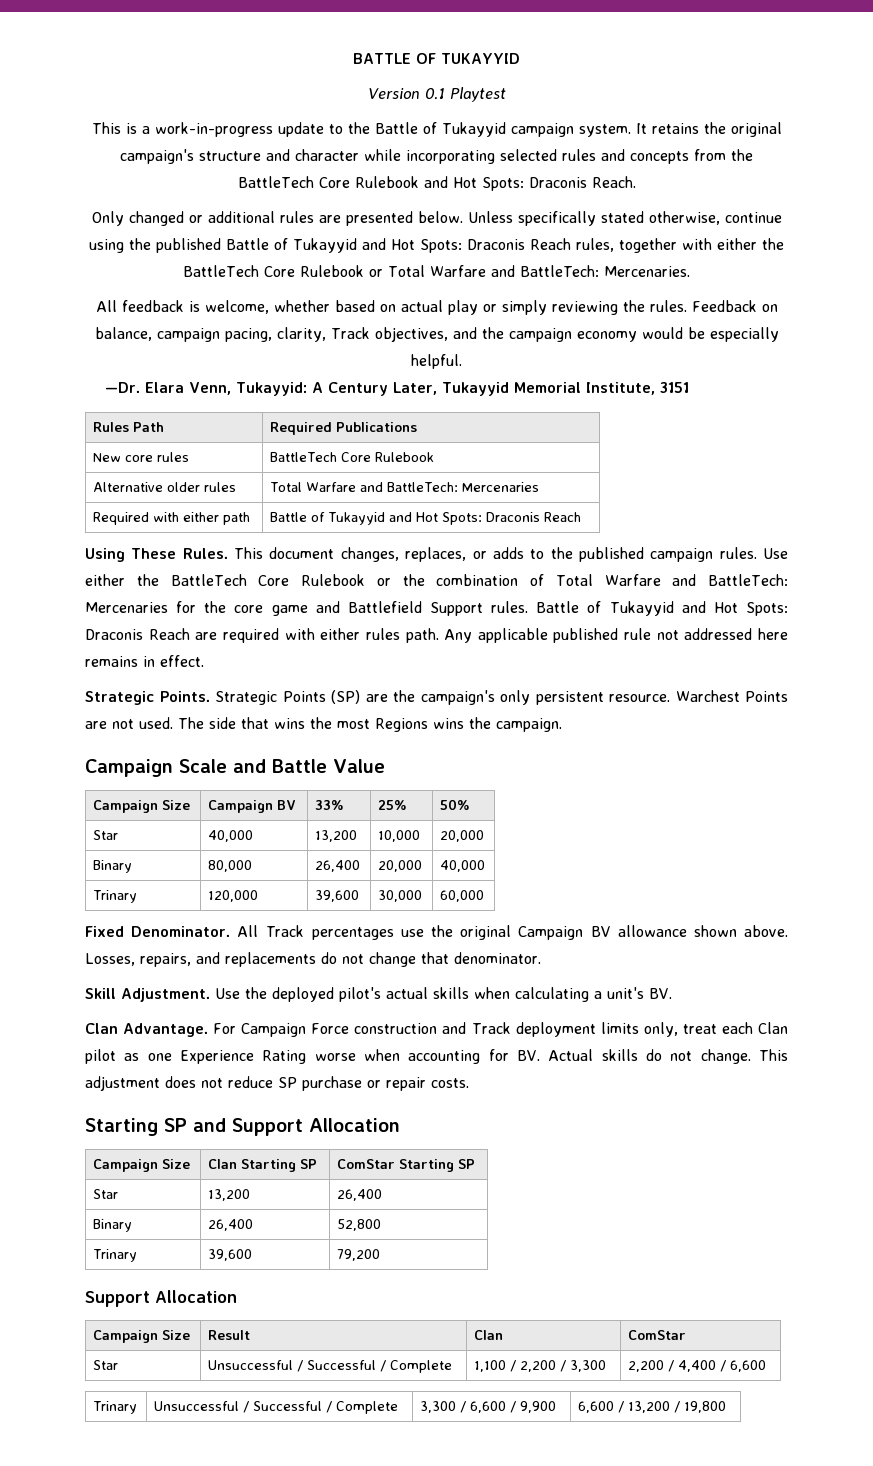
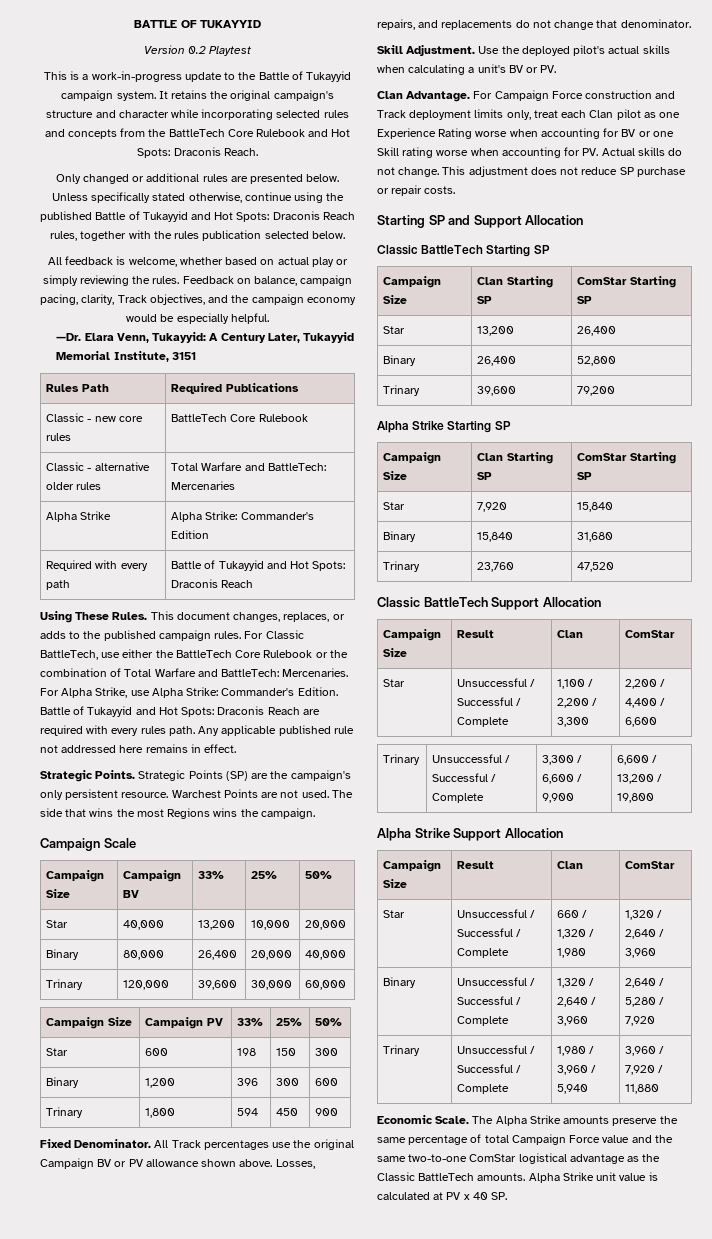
[424,88,445,100] 0.1 -> [188,46,206,54] 0.2
[716,238,784,250] [182,265,691,277] either the BattleTech Core Rulebook or Total Warfare and BattleTech: Mercenaries. -> [153,230,345,241] the rules publication selected below.
[93,453,122,462] New -> [46,413,116,422] Classic - new
[93,482,164,492] Alternative -> [46,462,150,471] Classic - alternative
(540, 487) none -> [46,511,112,522] [171,511,314,522] [171,530,210,539] // Alpha Strike | Alpha Strike: Commander's Edition
[183,512,220,522] either -> [120,563,148,571] every
[763,548,788,559] Use -> [244,630,304,639] [40,650,121,660] For Classic BattleTech, use
[85,601,529,616] Mercenaries for the core game and Battlefield Support rules. -> [282,668,349,677] [40,687,338,698] Mercenaries. For Alpha Strike, use Alpha Strike: Commander's Edition.
[320,628,361,640] either -> [111,728,139,736] every
[233,759,385,773] and Battle Value -> (136, 843) none
(485, 896) none -> [46,1017,133,1029] [145,1017,224,1029] [237,1018,264,1026] [276,1018,303,1026] [315,1018,343,1026] [46,1048,69,1056] [145,1048,169,1056] [237,1048,257,1056] [276,1048,297,1056] [315,1048,339,1056] [46,1077,80,1088] [145,1078,176,1088] [237,1078,259,1086] [276,1078,300,1086] [315,1078,339,1086] [46,1107,84,1118] [145,1108,176,1118] [237,1108,259,1116] [276,1108,299,1116] [315,1108,339,1116] // Campaign Size | Campaign PV | 33% | 25% | 50% // Star | 600 | 198 | 150 | 300 // Binary | 1,200 | 396 | 300 | 600 // Trinary | 1,800 | 594 | 450 | 900
(611, 931) none -> [114,1159,143,1167] or PV
[649,988,672,999] BV. -> [508,65,557,73] BV or PV.
[517,1050,541,1061] BV. -> [621,129,674,137] [377,147,599,158] BV or one Skill rating worse when accounting for PV.
(400, 1125) none -> [377,245,550,257] // Classic BattleTech Starting SP
(381, 1255) none -> [377,421,511,433] [383,452,442,464] [383,471,408,480] [477,452,554,464] [477,472,493,480] [577,452,677,464] [577,472,593,480] [383,502,406,510] [477,502,508,512] [577,502,614,512] [383,531,417,542] [477,532,514,542] [577,532,614,542] [383,561,421,572] [477,562,515,572] [577,562,615,572] [377,597,488,608] Alpha Strike Starting SP // Campaign Size | Clan Starting SP | ComStar Starting SP // Star | 7,920 | 15,840 // Binary | 15,840 | 31,680 // Trinary | 23,760 | 47,520 // Classic BattleTech
(727, 1407) none -> [377,828,563,841] [383,860,442,872] [383,879,408,888] [457,861,495,869] [557,861,584,869] [625,861,676,869] [383,910,406,918] [457,909,536,918] [457,928,522,937] [457,948,510,958] [557,910,588,918] [557,929,595,939] [557,948,587,958] [625,910,663,920] [625,929,665,939] [625,948,657,958] [383,977,417,988] [457,977,536,986] [457,996,522,1005] [457,1016,510,1026] [557,978,595,988] [557,997,597,1007] [557,1016,589,1026] [625,978,665,988] [625,997,665,1007] [625,1016,656,1026] [383,1045,421,1056] [457,1045,536,1054] [457,1064,522,1073] [457,1084,510,1094] [557,1046,595,1056] [557,1065,597,1075] [557,1084,589,1094] [625,1046,665,1056] [625,1065,664,1075] [625,1084,660,1094] [377,1115,678,1126] [377,1134,673,1145] [377,1153,661,1164] [377,1172,658,1183] [377,1192,508,1200] // Alpha Strike Support Allocation // Campaign Size | Result | Clan | ComStar // Star | Unsuccessful / Successful / Complete | 660 / 1,320 / 1,980 | 1,320 / 2,640 / 3,960 // Binary | Unsuccessful / Successful / Complete | 1,320 / 2,640 / 3,960 | 2,640 / 5,280 / 7,920 // Trinary | Unsuccessful / Successful / Complete | 1,980 / 3,960 / 5,940 | 3,960 / 7,920 / 11,880 // Economic Scale. The Alpha Strike amounts preserve the same percentage of total Campaign Force value and the same two-to-one ComStar logistical advantage as the Classic BattleTech amounts. Alpha Strike unit value is calculated at PV x 40 SP.

